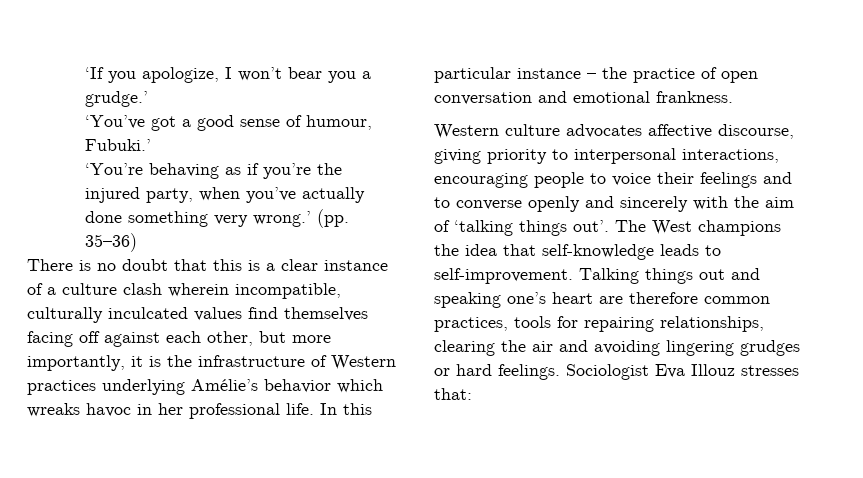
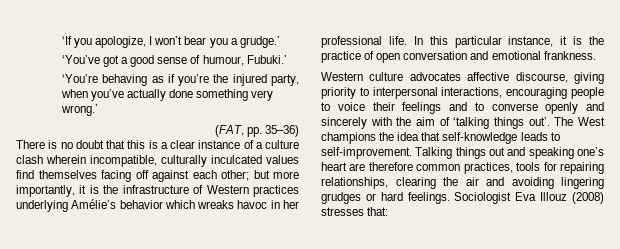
[316,209,349,228] (pp. -> [214,125,262,137] // (FAT, pp.
[207,331,253,346] other, -> [221,170,249,181] other;
[517,68,596,79] instance – -> [508,36,583,47] instance, it is
(735, 370) none -> [572,192,604,204] (2008)

